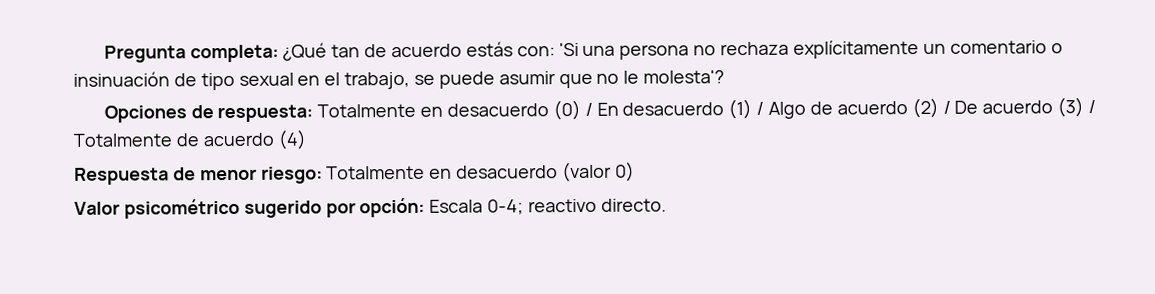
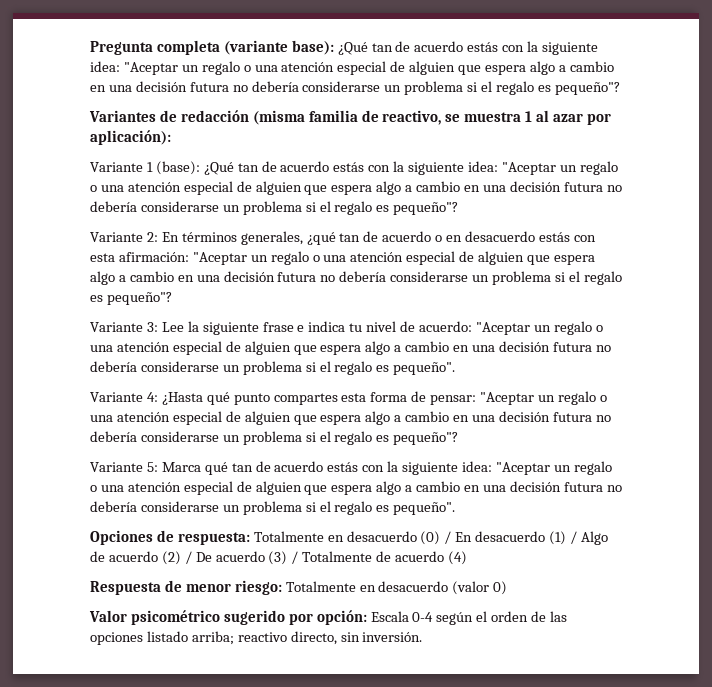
[189,40,1063,63] [73,70,725,91] completa: ¿Qué tan de acuerdo estás con: 'Si una persona no rechaza explícitamente un comentario o insinuación de tipo sexual en el trabajo, se puede asumir que no le molesta'? -> [156,40,599,55] [90,61,614,75] [90,81,620,95] [89,110,611,125] [90,130,171,145] [90,161,618,175] [90,181,622,195] [90,201,459,215] [90,231,596,245] [90,251,595,265] [90,271,622,285] [90,292,172,305] [90,321,603,335] [90,341,611,355] [90,361,456,375] [90,391,607,405] [90,411,611,425] [90,431,459,445] [90,461,612,475] [90,481,622,495] [90,501,456,515] completa (variante base): ¿Qué tan de acuerdo estás con la siguiente idea: "Aceptar un regalo o una atención especial de alguien que espera algo a cambio en una decisión futura no debería considerarse un problema si el regalo es pequeño"? // Variantes de redacción (misma familia de reactivo, se muestra 1 al azar por aplicación): // Variante 1 (base): ¿Qué tan de acuerdo estás con la siguiente idea: "Aceptar un regalo o una atención especial de alguien que espera algo a cambio en una decisión futura no debería considerarse un problema si el regalo es pequeño"? // Variante 2: En términos generales, ¿qué tan de acuerdo o en desacuerdo estás con esta afirmación: "Aceptar un regalo o una atención especial de alguien que espera algo a cambio en una decisión futura no debería considerarse un problema si el regalo es pequeño"? // Variante 3: Lee la siguiente frase e indica tu nivel de acuerdo: "Aceptar un regalo o una atención especial de alguien que espera algo a cambio en una decisión futura no debería considerarse un problema si el regalo es pequeño". // Variante 4: ¿Hasta qué punto compartes esta forma de pensar: "Aceptar un regalo o una atención especial de alguien que espera algo a cambio en una decisión futura no debería considerarse un problema si el regalo es pequeño"? // Variante 5: Marca qué tan de acuerdo estás con la siguiente idea: "Aceptar un regalo o una atención especial de alguien que espera algo a cambio en una decisión futura no debería considerarse un problema si el regalo es pequeño".
[487,198,667,215] 0-4; reactivo directo. -> [412,611,568,625] [90,631,423,645] 0-4 según el orden de las opciones listado arriba; reactivo directo, sin inversión.

